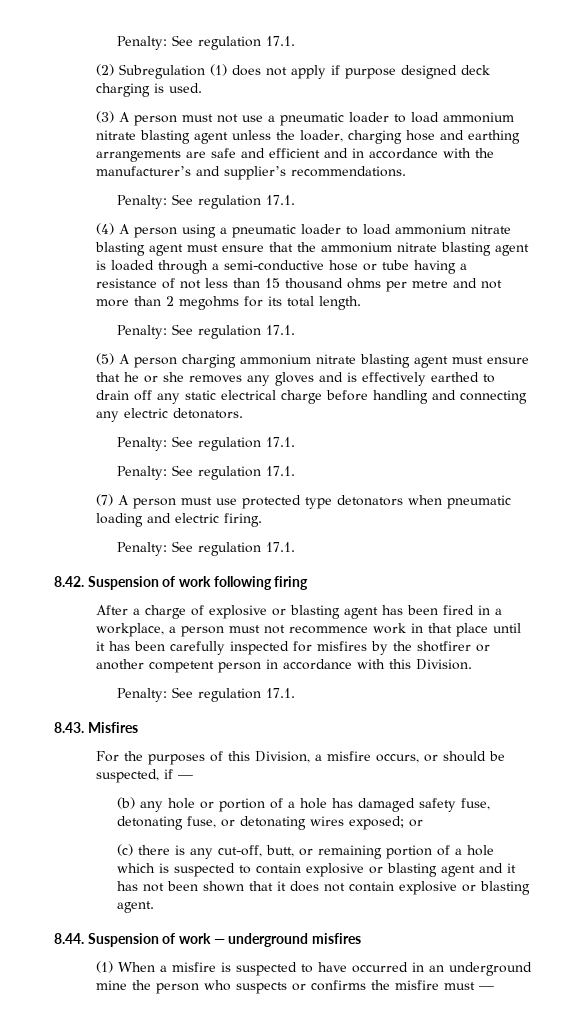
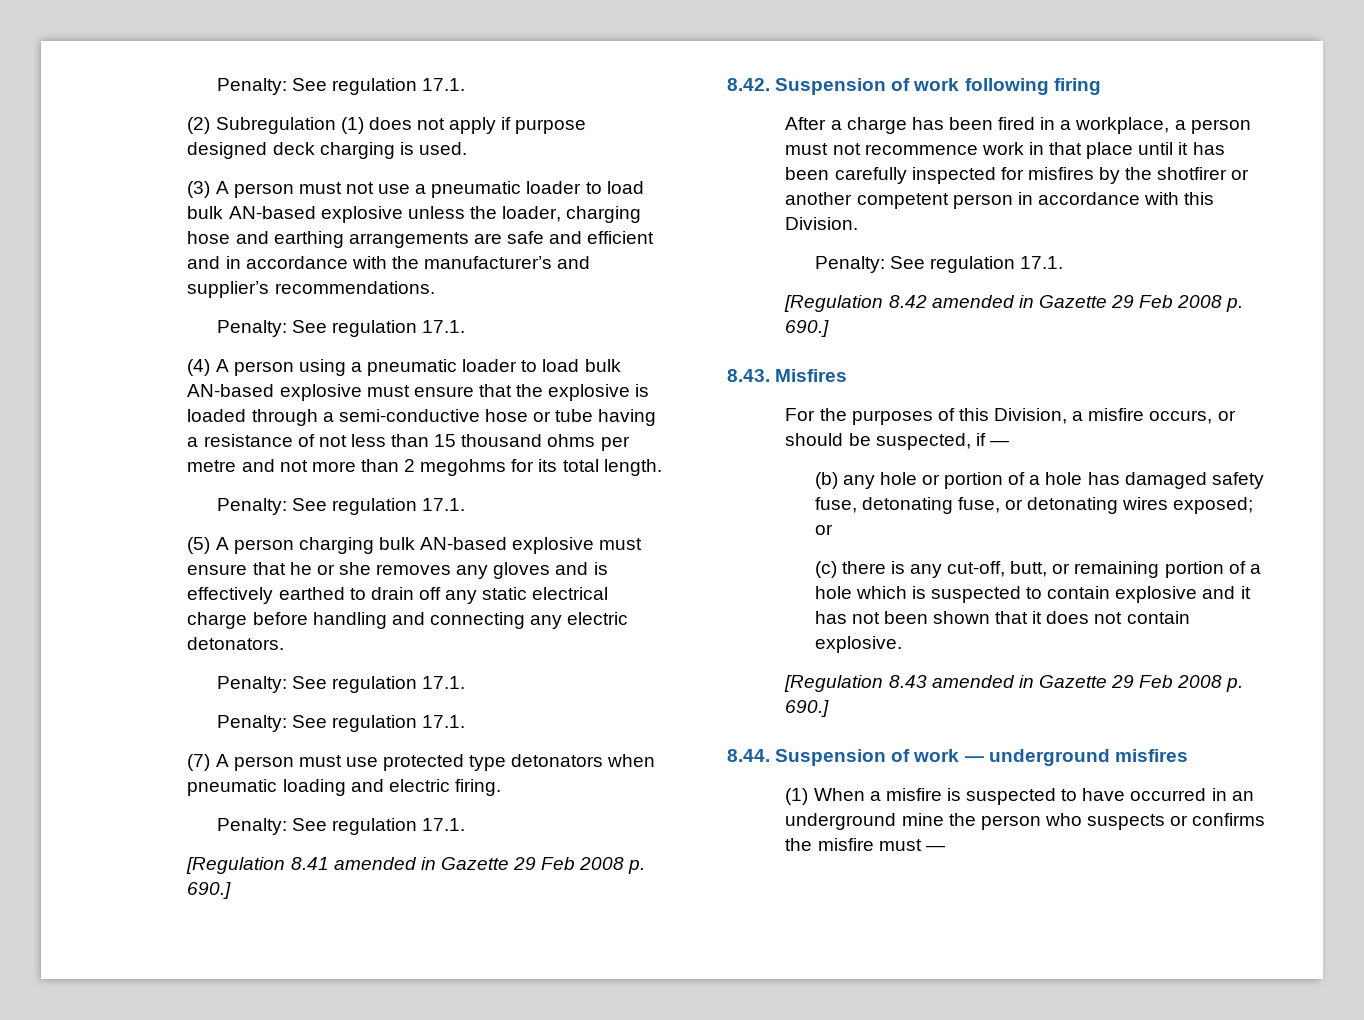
[443,112,515,123] [96,130,229,144] ammonium nitrate blasting agent -> [187,206,403,223] bulk AN-based explosive
[395,224,512,235] [95,242,530,256] ammonium nitrate blasting agent must ensure that the ammonium nitrate blasting agent -> [584,359,621,372] [187,384,631,401] bulk AN-based explosive must ensure that the explosive
[240,354,449,368] ammonium nitrate blasting agent -> [378,537,595,554] bulk AN-based explosive
(296, 547) none -> [186,857,646,874] [187,882,232,899] // [Regulation 8.41 amended in Gazette 29 Feb 2008 p. 690.]
[191,605,379,619] of explosive or blasting agent -> (907, 125) none
(296, 693) none -> [784,295,1244,312] [785,320,830,337] // [Regulation 8.42 amended in Gazette 29 Feb 2008 p. 690.]
[369,863,476,877] or blasting agent -> (1198, 594) none
[399,881,531,895] [117,901,155,913] explosive or blasting agent. -> [814,636,902,653] [784,675,1244,692] [785,700,830,717] explosive. // [Regulation 8.43 amended in Gazette 29 Feb 2008 p. 690.]

